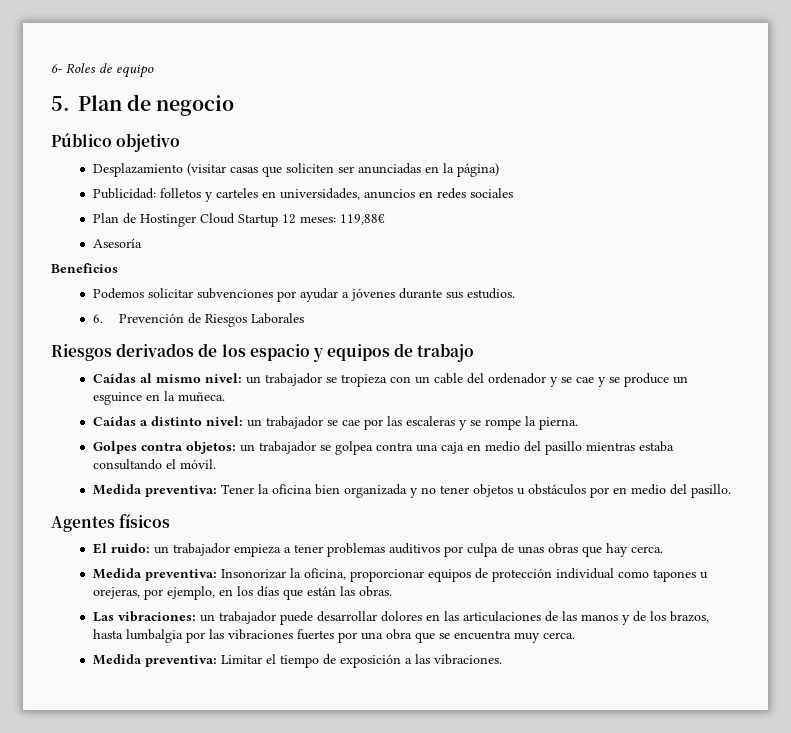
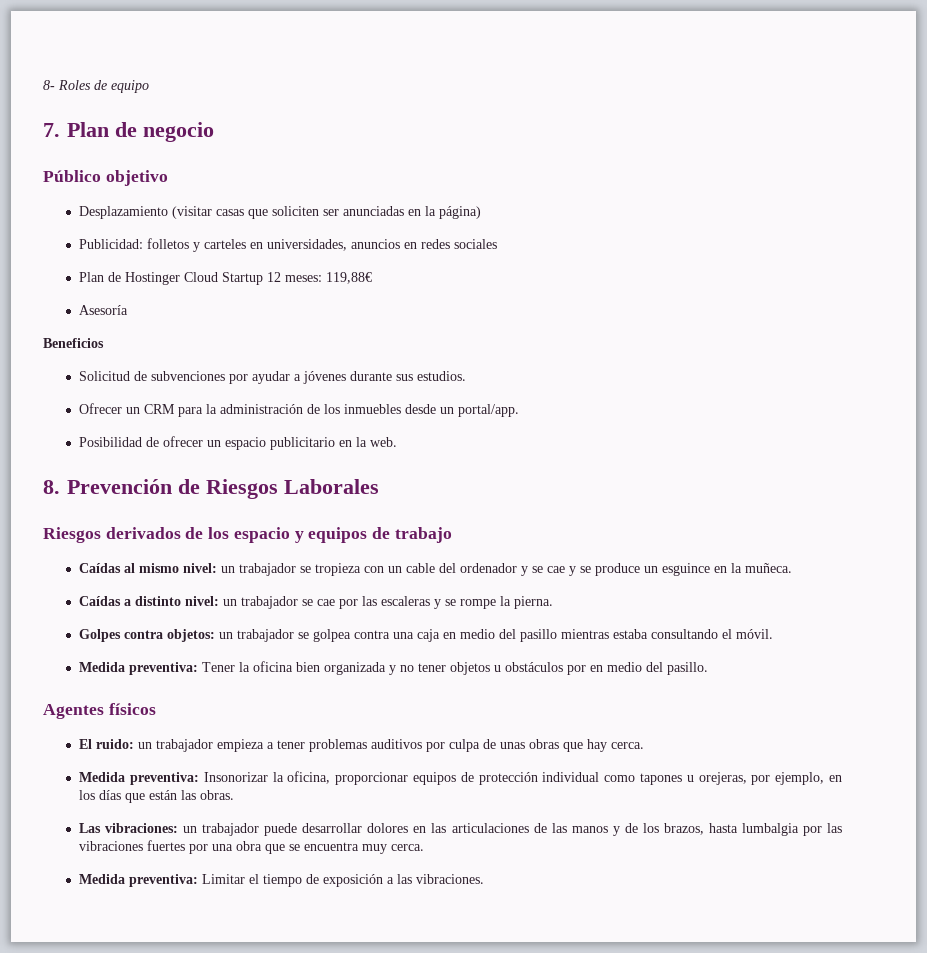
[51,64,62,73] 6- -> [43,80,55,90] 8-
[51,96,70,111] 5. -> [43,123,60,137] 7.
[92,288,193,299] Podemos solicitar -> [79,371,148,381] Solicitud de
[92,314,103,323] 6. -> [79,403,520,417] [79,436,398,450] [43,480,60,494] Ofrecer un CRM para la administración de los inmuebles desde un portal/app. // Posibilidad de ofrecer un espacio publicitario en la web. // 8.

